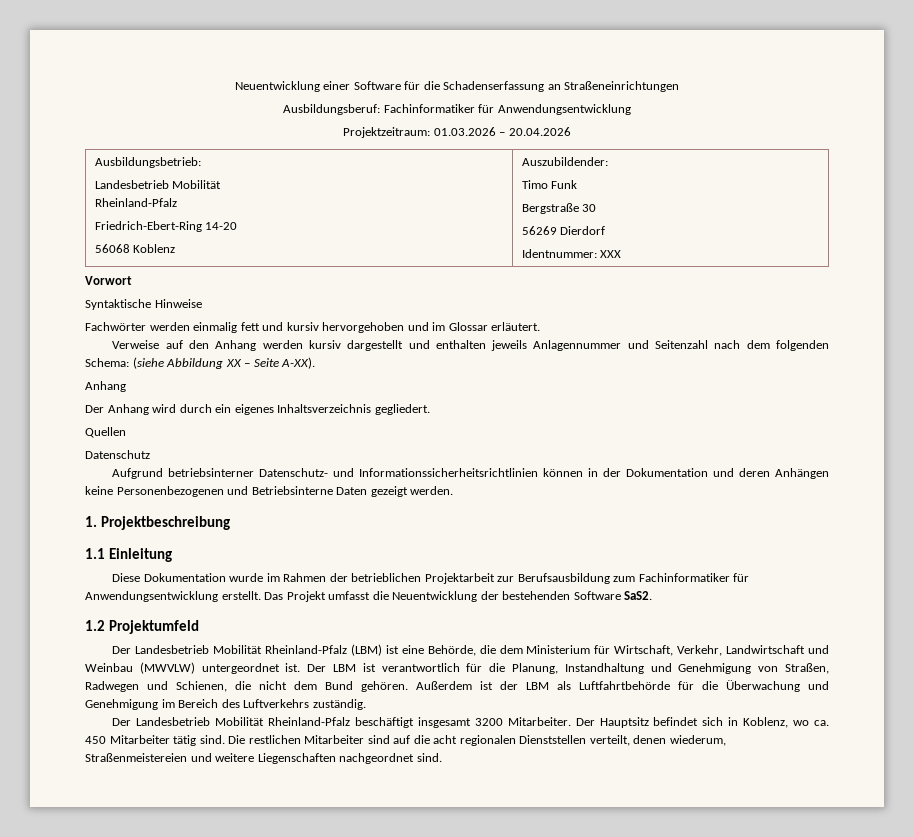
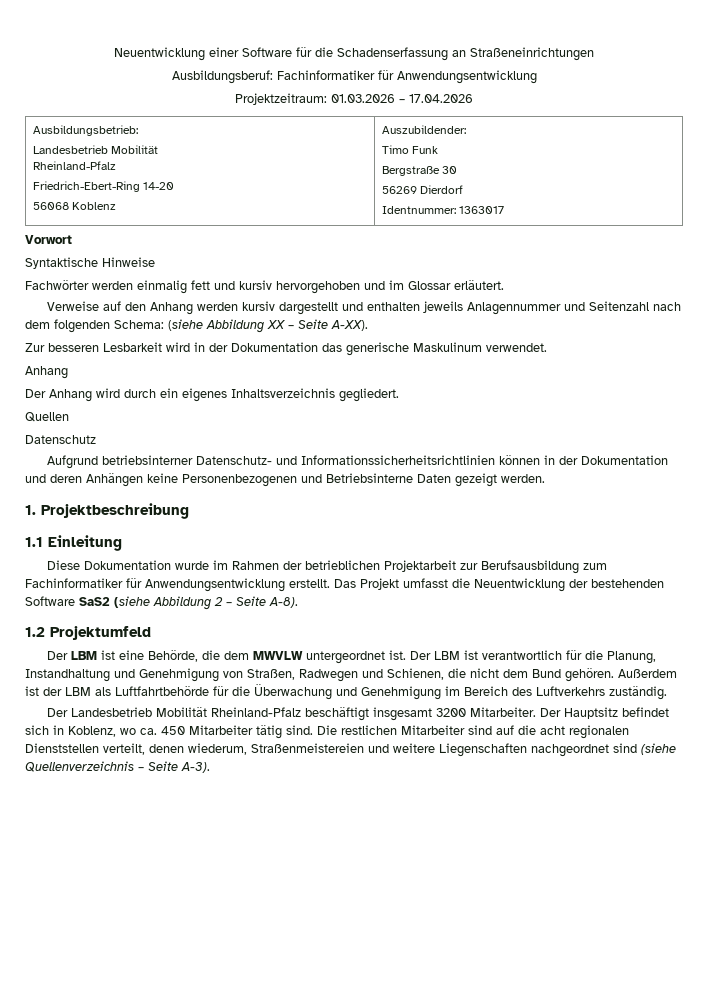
[508,127,571,136] 20.04.2026 -> [409,94,473,103] 17.04.2026
[600,250,622,258] XXX -> [459,206,505,214] 1363017
(316, 363) none -> [25,342,547,356] // Zur besseren Lesbarkeit wird in der Dokumentation das generische Maskulinum verwendet.
[624,591,653,600] SaS2. -> [79,596,298,610] SaS2 (siehe Abbildung 2 – Seite A-8).
[135,644,382,656] Landesbetrieb Mobilität Rheinland-Pfalz (LBM) -> [70,651,97,660] LBM
[526,645,829,656] [85,662,195,674] Ministerium für Wirtschaft, Verkehr, Landwirtschaft und Weinbau (MWVLW) -> [252,651,303,660] MWVLW
[416,753,442,762] sind. -> [613,743,676,755] [25,761,210,773] sind (siehe Quellenverzeichnis – Seite A-3).

